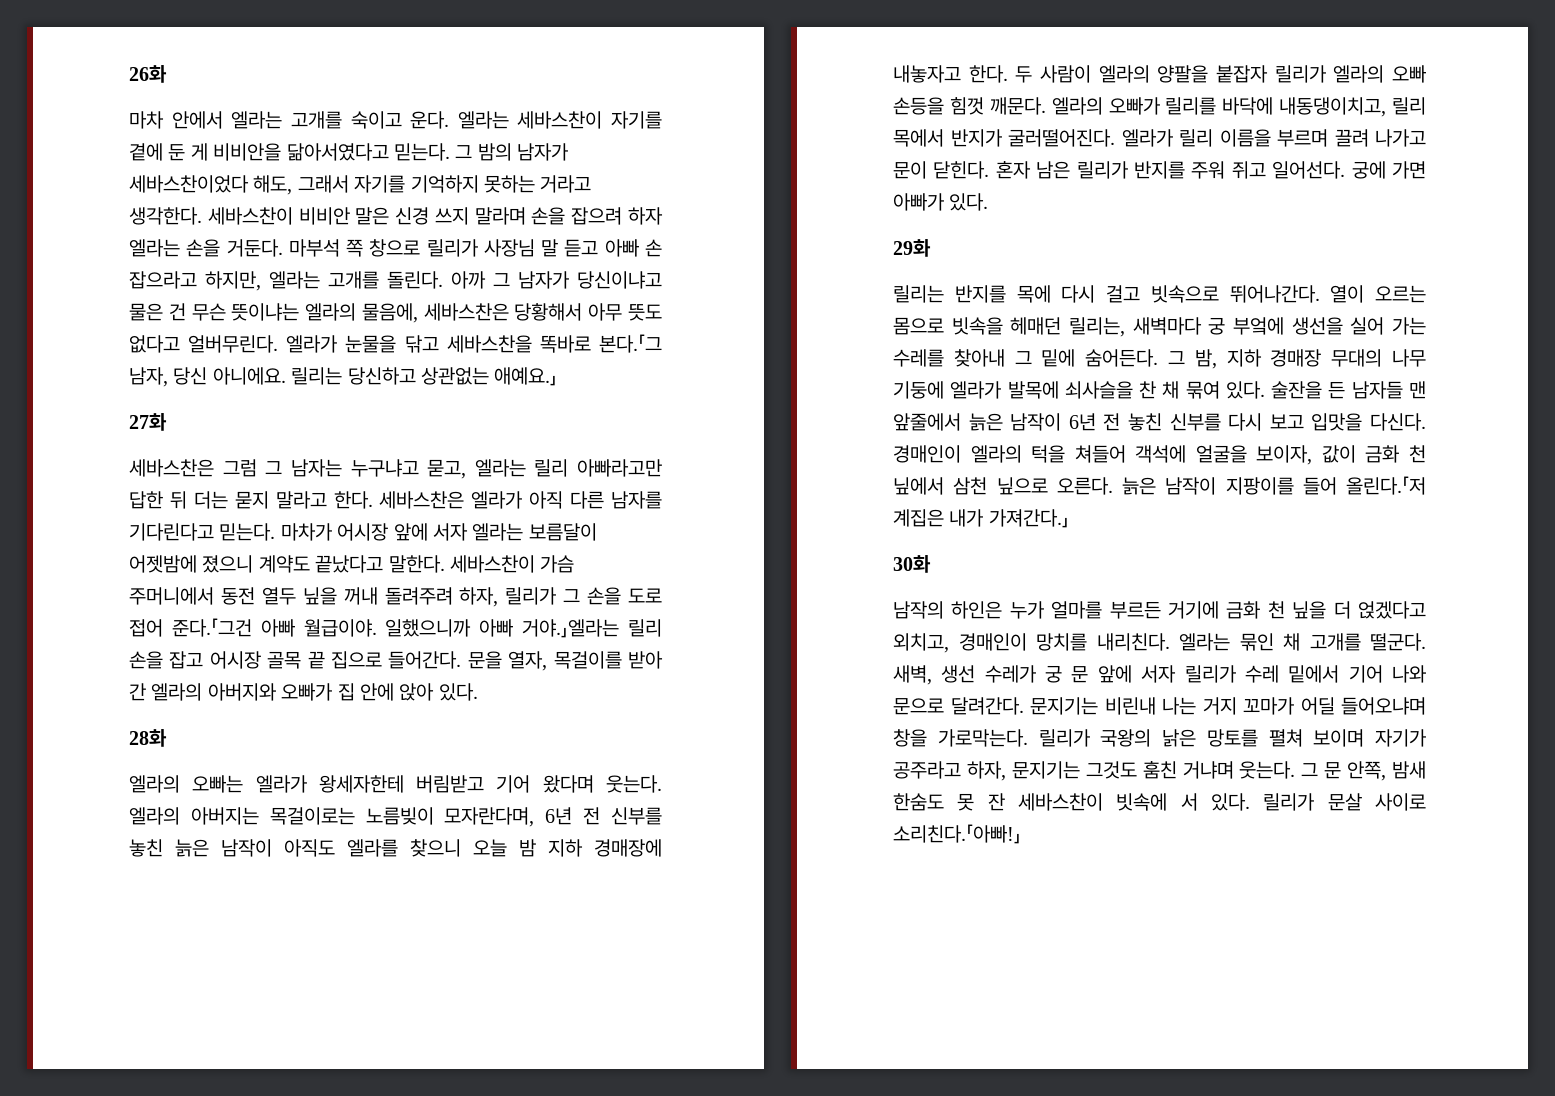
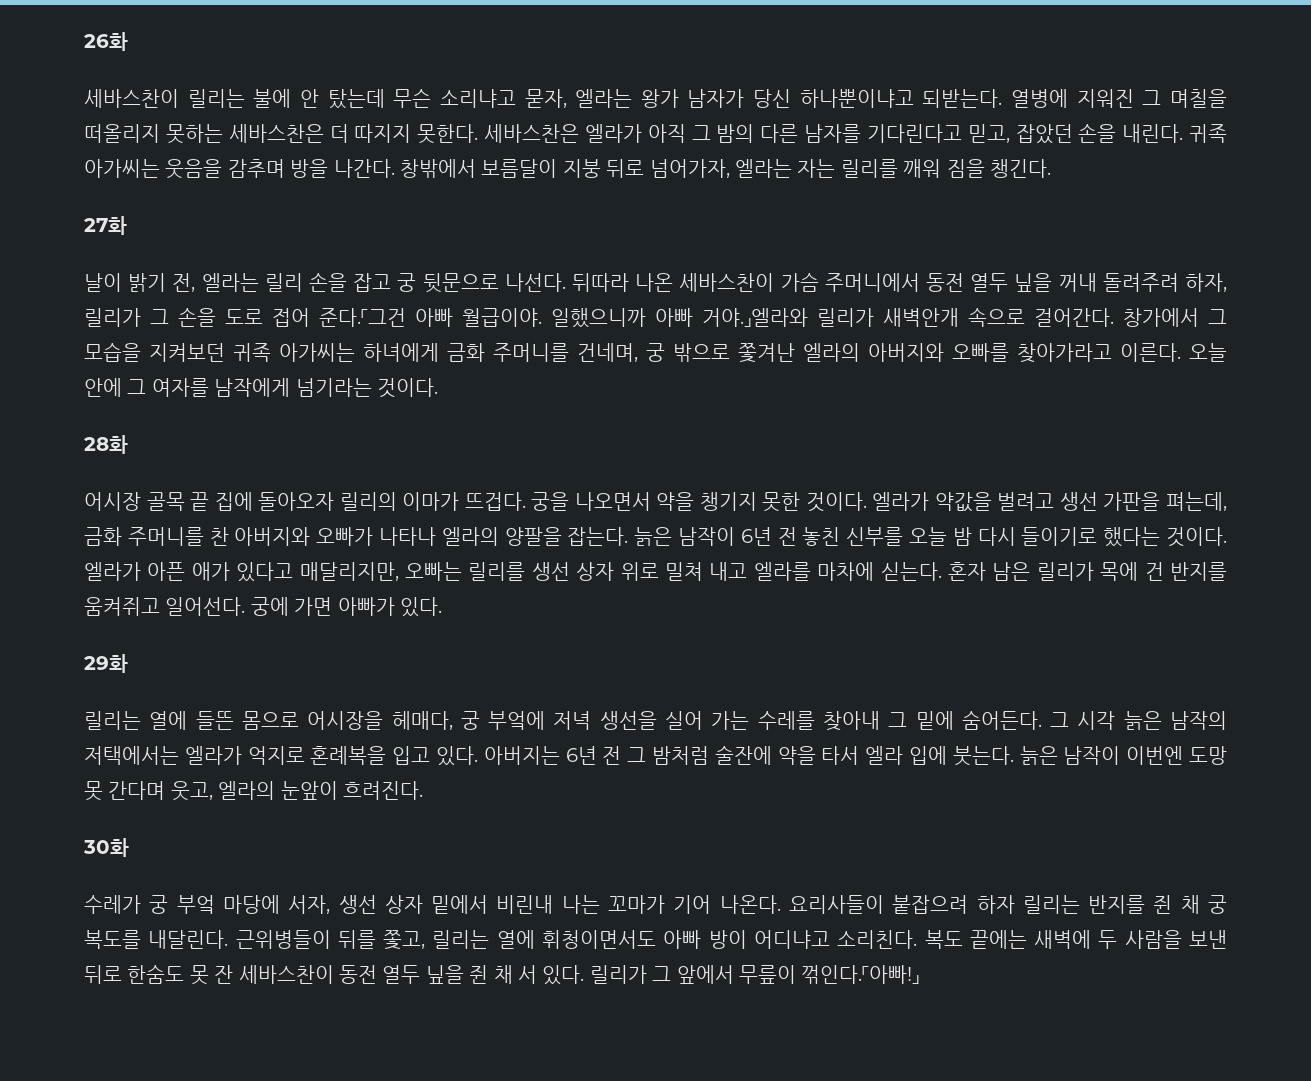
[129,111,662,129] [129,143,569,161] [129,175,592,195] [129,207,663,225] [129,239,662,257] [129,271,662,291] [129,303,662,323] [129,334,663,353] [129,367,558,387] [129,413,167,431] [129,459,662,479] [129,491,662,509] [129,523,597,541] [129,555,445,573] 마차 안에서 엘라는 고개를 숙이고 운다. 엘라는 세바스찬이 자기를 곁에 둔 게 비비안을 닮아서였다고 믿는다. 그 밤의 남자가 세바스찬이었다 해도, 그래서 자기를 기억하지 못하는 거라고 생각한다. 세바스찬이 비비안 말은 신경 쓰지 말라며 손을 잡으려 하자 엘라는 손을 거둔다. 마부석 쪽 창으로 릴리가 사장님 말 듣고 아빠 손 잡으라고 하지만, 엘라는 고개를 돌린다. 아까 그 남자가 당신이냐고 물은 건 무슨 뜻이냐는 엘라의 물음에, 세바스찬은 당황해서 아무 뜻도 없다고 얼버무린다. 엘라가 눈물을 닦고 세바스찬을 똑바로 본다.「그 남자, 당신 아니에요. 릴리는 당신하고 상관없는 애예요.」 // 27화 // 세바스찬은 그럼 그 남자는 누구냐고 묻고, 엘라는 릴리 아빠라고만 답한 뒤 더는 묻지 말라고 한다. 세바스찬은 엘라가 아직 다른 남자를 기다린다고 믿는다. 마차가 어시장 앞에 서자 엘라는 보름달이 어젯밤에 졌으니 계약도 끝났다고 말한다. -> [84,88,1227,109] [84,123,1227,144] [84,159,1051,179] [84,216,127,235] [84,272,674,293] 세바스찬이 릴리는 불에 안 탔는데 무슨 소리냐고 묻자, 엘라는 왕가 남자가 당신 하나뿐이냐고 되받는다. 열병에 지워진 그 며칠을 떠올리지 못하는 세바스찬은 더 따지지 못한다. 세바스찬은 엘라가 아직 그 밤의 다른 남자를 기다린다고 믿고, 잡았던 손을 내린다. 귀족 아가씨는 웃음을 감추며 방을 나간다. 창밖에서 보름달이 지붕 뒤로 넘어가자, 엘라는 자는 릴리를 깨워 짐을 챙긴다. // 27화 // 날이 밝기 전, 엘라는 릴리 손을 잡고 궁 뒷문으로 나선다. 뒤따라 나온
[568,619,662,637] [129,651,663,671] [129,683,478,701] [129,729,167,747] [129,775,662,793] [129,807,662,827] [129,839,662,857] [893,65,1426,83] [893,97,1426,117] [893,129,1426,147] [893,161,1266,179] 엘라는 릴리 손을 잡고 어시장 골목 끝 집으로 들어간다. 문을 열자, 목걸이를 받아 간 엘라의 아버지와 오빠가 집 안에 앉아 있다. // 28화 // 엘라의 오빠는 엘라가 왕세자한테 버림받고 기어 왔다며 웃는다. 엘라의 아버지는 목걸이로는 노름빚이 모자란다며, 6년 전 신부를 놓친 늙은 남작이 아직도 엘라를 찾으니 오늘 밤 지하 경매장에 내놓자고 한다. 두 사람이 엘라의 양팔을 붙잡자 릴리가 엘라의 오빠 손등을 힘껏 깨문다. 엘라의 오빠가 릴리를 바닥에 내동댕이치고, 릴리 목에서 반지가 굴러떨어진다. 엘라가 릴리 이름을 부르며 끌려 나가고 문이 닫힌다. 혼자 남은 릴리가 반지를 주워 쥐고 -> [751,307,1227,327] [84,342,1227,363] [84,378,438,398] [84,435,128,454] [84,492,1227,512] [84,527,1227,547] [84,562,1227,582] [84,597,160,616] 엘라와 릴리가 새벽안개 속으로 걸어간다. 창가에서 그 모습을 지켜보던 귀족 아가씨는 하녀에게 금화 주머니를 건네며, 궁 밖으로 쫓겨난 엘라의 아버지와 오빠를 찾아가라고 이른다. 오늘 안에 그 여자를 남작에게 넘기라는 것이다. // 28화 // 어시장 골목 끝 집에 돌아오자 릴리의 이마가 뜨겁다. 궁을 나오면서 약을 챙기지 못한 것이다. 엘라가 약값을 벌려고 생선 가판을 펴는데, 금화 주머니를 찬 아버지와 오빠가 나타나 엘라의 양팔을 잡는다. 늙은 남작이 6년 전 놓친 신부를 오늘 밤 다시 들이기로 했다는 것이다. 엘라가 아픈 애가 있다고 매달리지만, 오빠는 릴리를 생선 상자 위로 밀쳐 내고 엘라를 마차에 싣는다. 혼자 남은 릴리가 목에 건 반지를 움켜쥐고
[954,285,1426,303] [893,317,1202,337] 반지를 목에 다시 걸고 빗속으로 뛰어나간다. 열이 오르는 몸으로 빗속을 헤매던 릴리는, 새벽마다 -> [149,711,453,730] 열에 들뜬 몸으로 어시장을 헤매다,
(1284, 326) none -> [553,711,592,730] 저녁
[1194,349,1426,369] [893,381,1426,399] [893,413,1426,431] [893,445,1426,465] [893,476,1426,495] [893,509,1069,528] [893,555,931,573] [893,601,1426,619] [893,633,1426,653] [893,665,1426,685] [893,697,1426,715] [893,729,1426,747] [893,760,1426,781] [893,793,1426,811] [893,825,966,843] 밤, 지하 경매장 무대의 나무 기둥에 엘라가 발목에 쇠사슬을 찬 채 묶여 있다. 술잔을 든 남자들 맨 앞줄에서 늙은 남작이 6년 전 놓친 신부를 다시 보고 입맛을 다신다. 경매인이 엘라의 턱을 쳐들어 객석에 얼굴을 보이자, 값이 금화 천 닢에서 삼천 닢으로 오른다. 늙은 남작이 지팡이를 들어 올린다.「저 계집은 내가 가져간다.」 // 30화 // 남작의 하인은 누가 얼마를 부르든 거기에 금화 천 닢을 더 얹겠다고 외치고, 경매인이 망치를 내리친다. 엘라는 묶인 채 고개를 떨군다. 새벽, 생선 수레가 궁 문 앞에 서자 릴리가 수레 밑에서 기어 나와 문으로 달려간다. 문지기는 비린내 나는 거지 꼬마가 어딜 들어오냐며 창을 가로막는다. 릴리가 국왕의 낡은 망토를 펼쳐 보이며 자기가 공주라고 하자, 문지기는 그것도 훔친 거냐며 웃는다. 그 문 안쪽, 밤새 한숨도 못 잔 세바스찬이 빗속에 서 있다. 릴리가 문살 사이로 소리친다. -> [1077,711,1227,730] [84,745,1227,766] [84,781,423,801] [83,838,129,857] [84,895,1227,914] [84,930,1227,950] [84,964,863,985] 시각 늙은 남작의 저택에서는 엘라가 억지로 혼례복을 입고 있다. 아버지는 6년 전 그 밤처럼 술잔에 약을 타서 엘라 입에 붓는다. 늙은 남작이 이번엔 도망 못 간다며 웃고, 엘라의 눈앞이 흐려진다. // 30화 // 수레가 궁 부엌 마당에 서자, 생선 상자 밑에서 비린내 나는 꼬마가 기어 나온다. 요리사들이 붙잡으려 하자 릴리는 반지를 쥔 채 궁 복도를 내달린다. 근위병들이 뒤를 쫓고, 릴리는 열에 휘청이면서도 아빠 방이 어디냐고 소리친다. 복도 끝에는 새벽에 두 사람을 보낸 뒤로 한숨도 못 잔 세바스찬이 동전 열두 닢을 쥔 채 서 있다. 릴리가 그 앞에서 무릎이 꺾인다.

